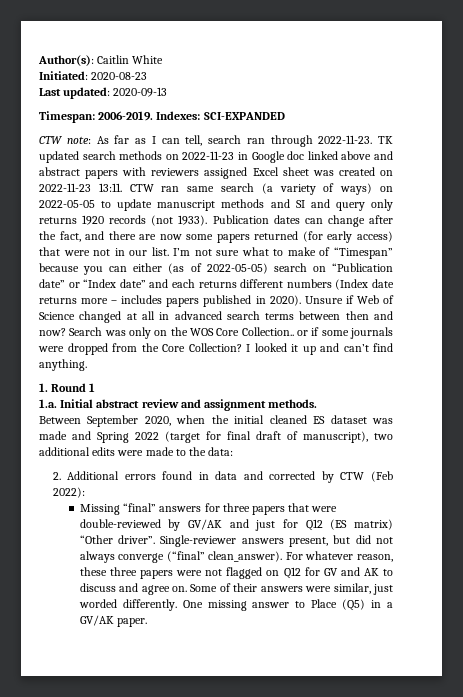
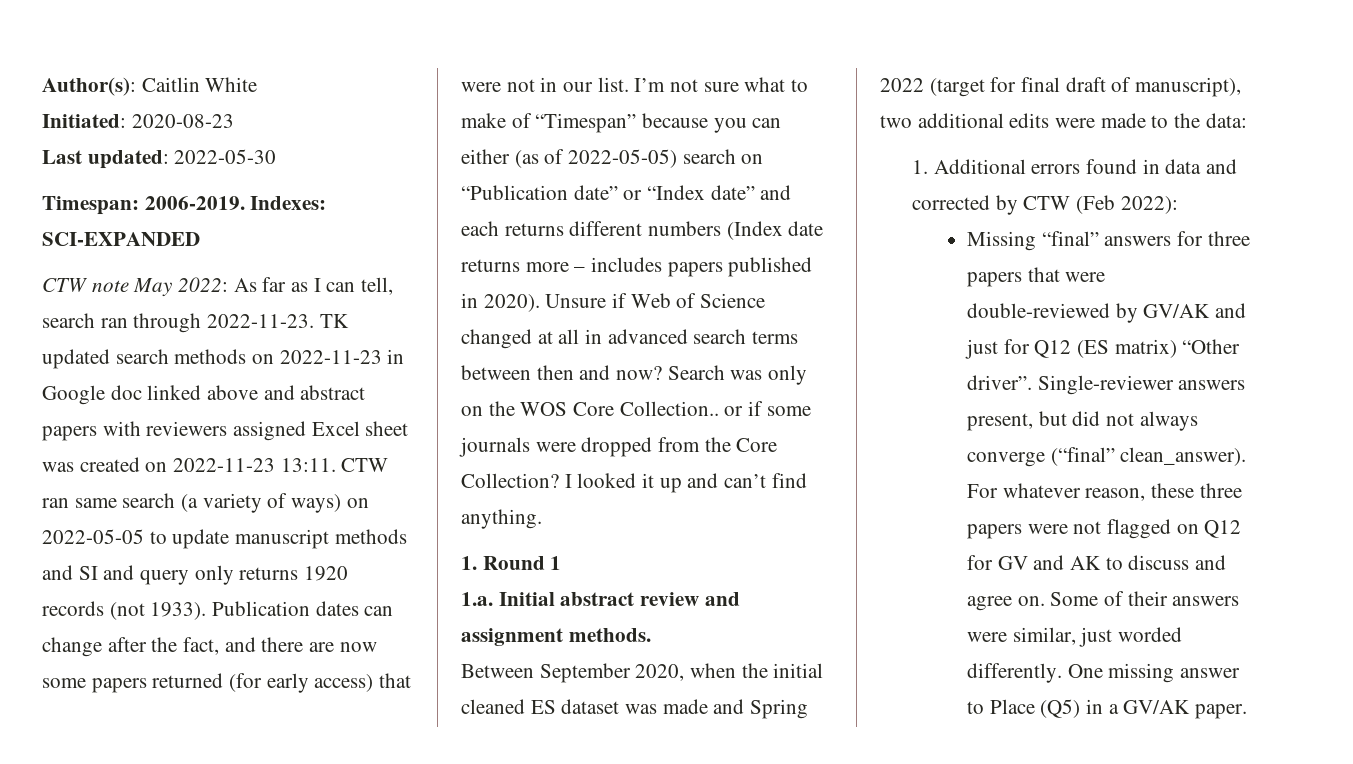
[113,87,168,97] 2020-09-13 -> [174,149,277,164] 2022-05-30
[66,136,91,144] note: -> [91,277,229,297] note May 2022:
[52,472,61,480] 2. -> [911,160,928,174] 1.

